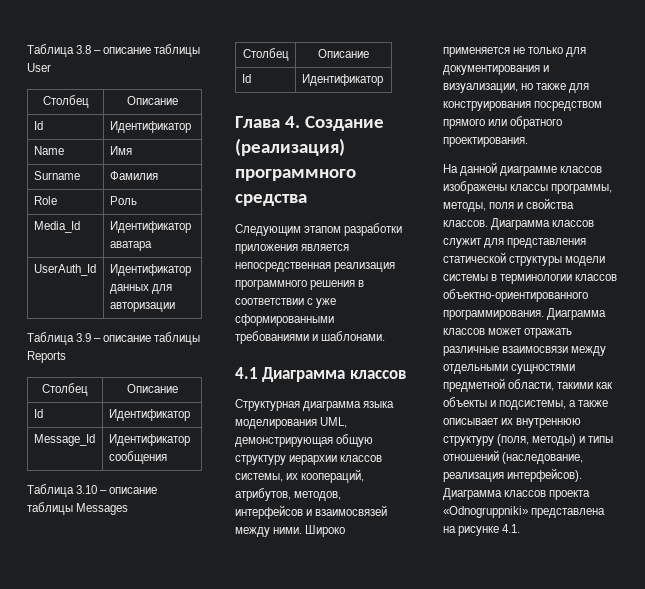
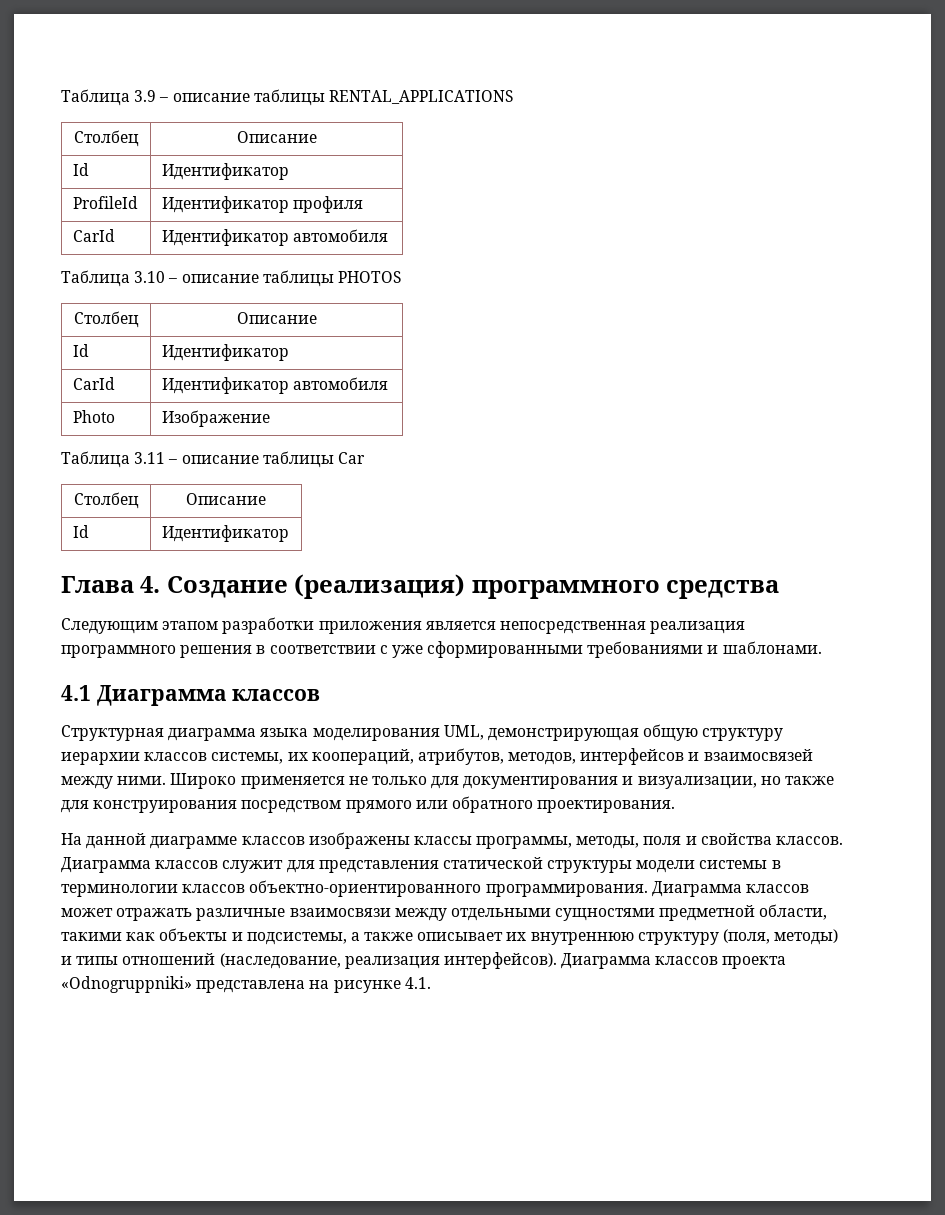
[27,44,201,57] [27,63,51,72] [42,95,89,108] [127,96,178,105] [33,121,43,130] [109,121,191,133] [33,146,64,155] [109,146,132,155] [33,171,80,180] [109,171,158,180] [33,196,57,205] [109,196,137,205] [33,221,80,233] [109,221,191,233] [109,241,152,251] [33,264,96,276] [109,264,191,276] [109,284,172,294] [109,302,175,312] [27,332,201,345] [27,351,66,363] [42,383,88,396] [126,384,178,393] [33,409,43,418] [108,409,190,421] [33,434,95,446] [108,434,190,446] [108,451,167,464] [27,484,158,497] [27,502,129,515] Таблица 3.8 – описание таблицы User // Столбец | Описание // Id | Идентификатор // Name | Имя // Surname | Фамилия // Role | Роль // Media_Id | Идентификатор аватара // UserAuth_Id | Идентификатор данных для авторизации // Таблица 3.9 – описание таблицы Reports // Столбец | Описание // Id | Идентификатор // Message_Id | Идентификатор сообщения // Таблица 3.10 – описание таблицы Messages -> [61,89,513,106] [73,130,139,147] [236,131,317,143] [72,163,89,176] [161,163,289,180] [72,196,138,209] [161,196,363,213] [72,229,115,242] [161,229,388,246] [61,270,401,287] [73,311,139,328] [236,312,317,324] [72,344,89,357] [161,344,289,361] [72,377,115,390] [161,377,388,394] [72,410,115,423] [161,410,270,427] [61,451,365,468] Таблица 3.9 – описание таблицы RENTAL_APPLICATIONS // Столбец | Описание // Id | Идентификатор // ProfileId | Идентификатор профиля // CarId | Идентификатор автомобиля // Таблица 3.10 – описание таблицы PHOTOS // Столбец | Описание // Id | Идентификатор // CarId | Идентификатор автомобиля // Photo | Изображение // Таблица 3.11 – описание таблицы Car

